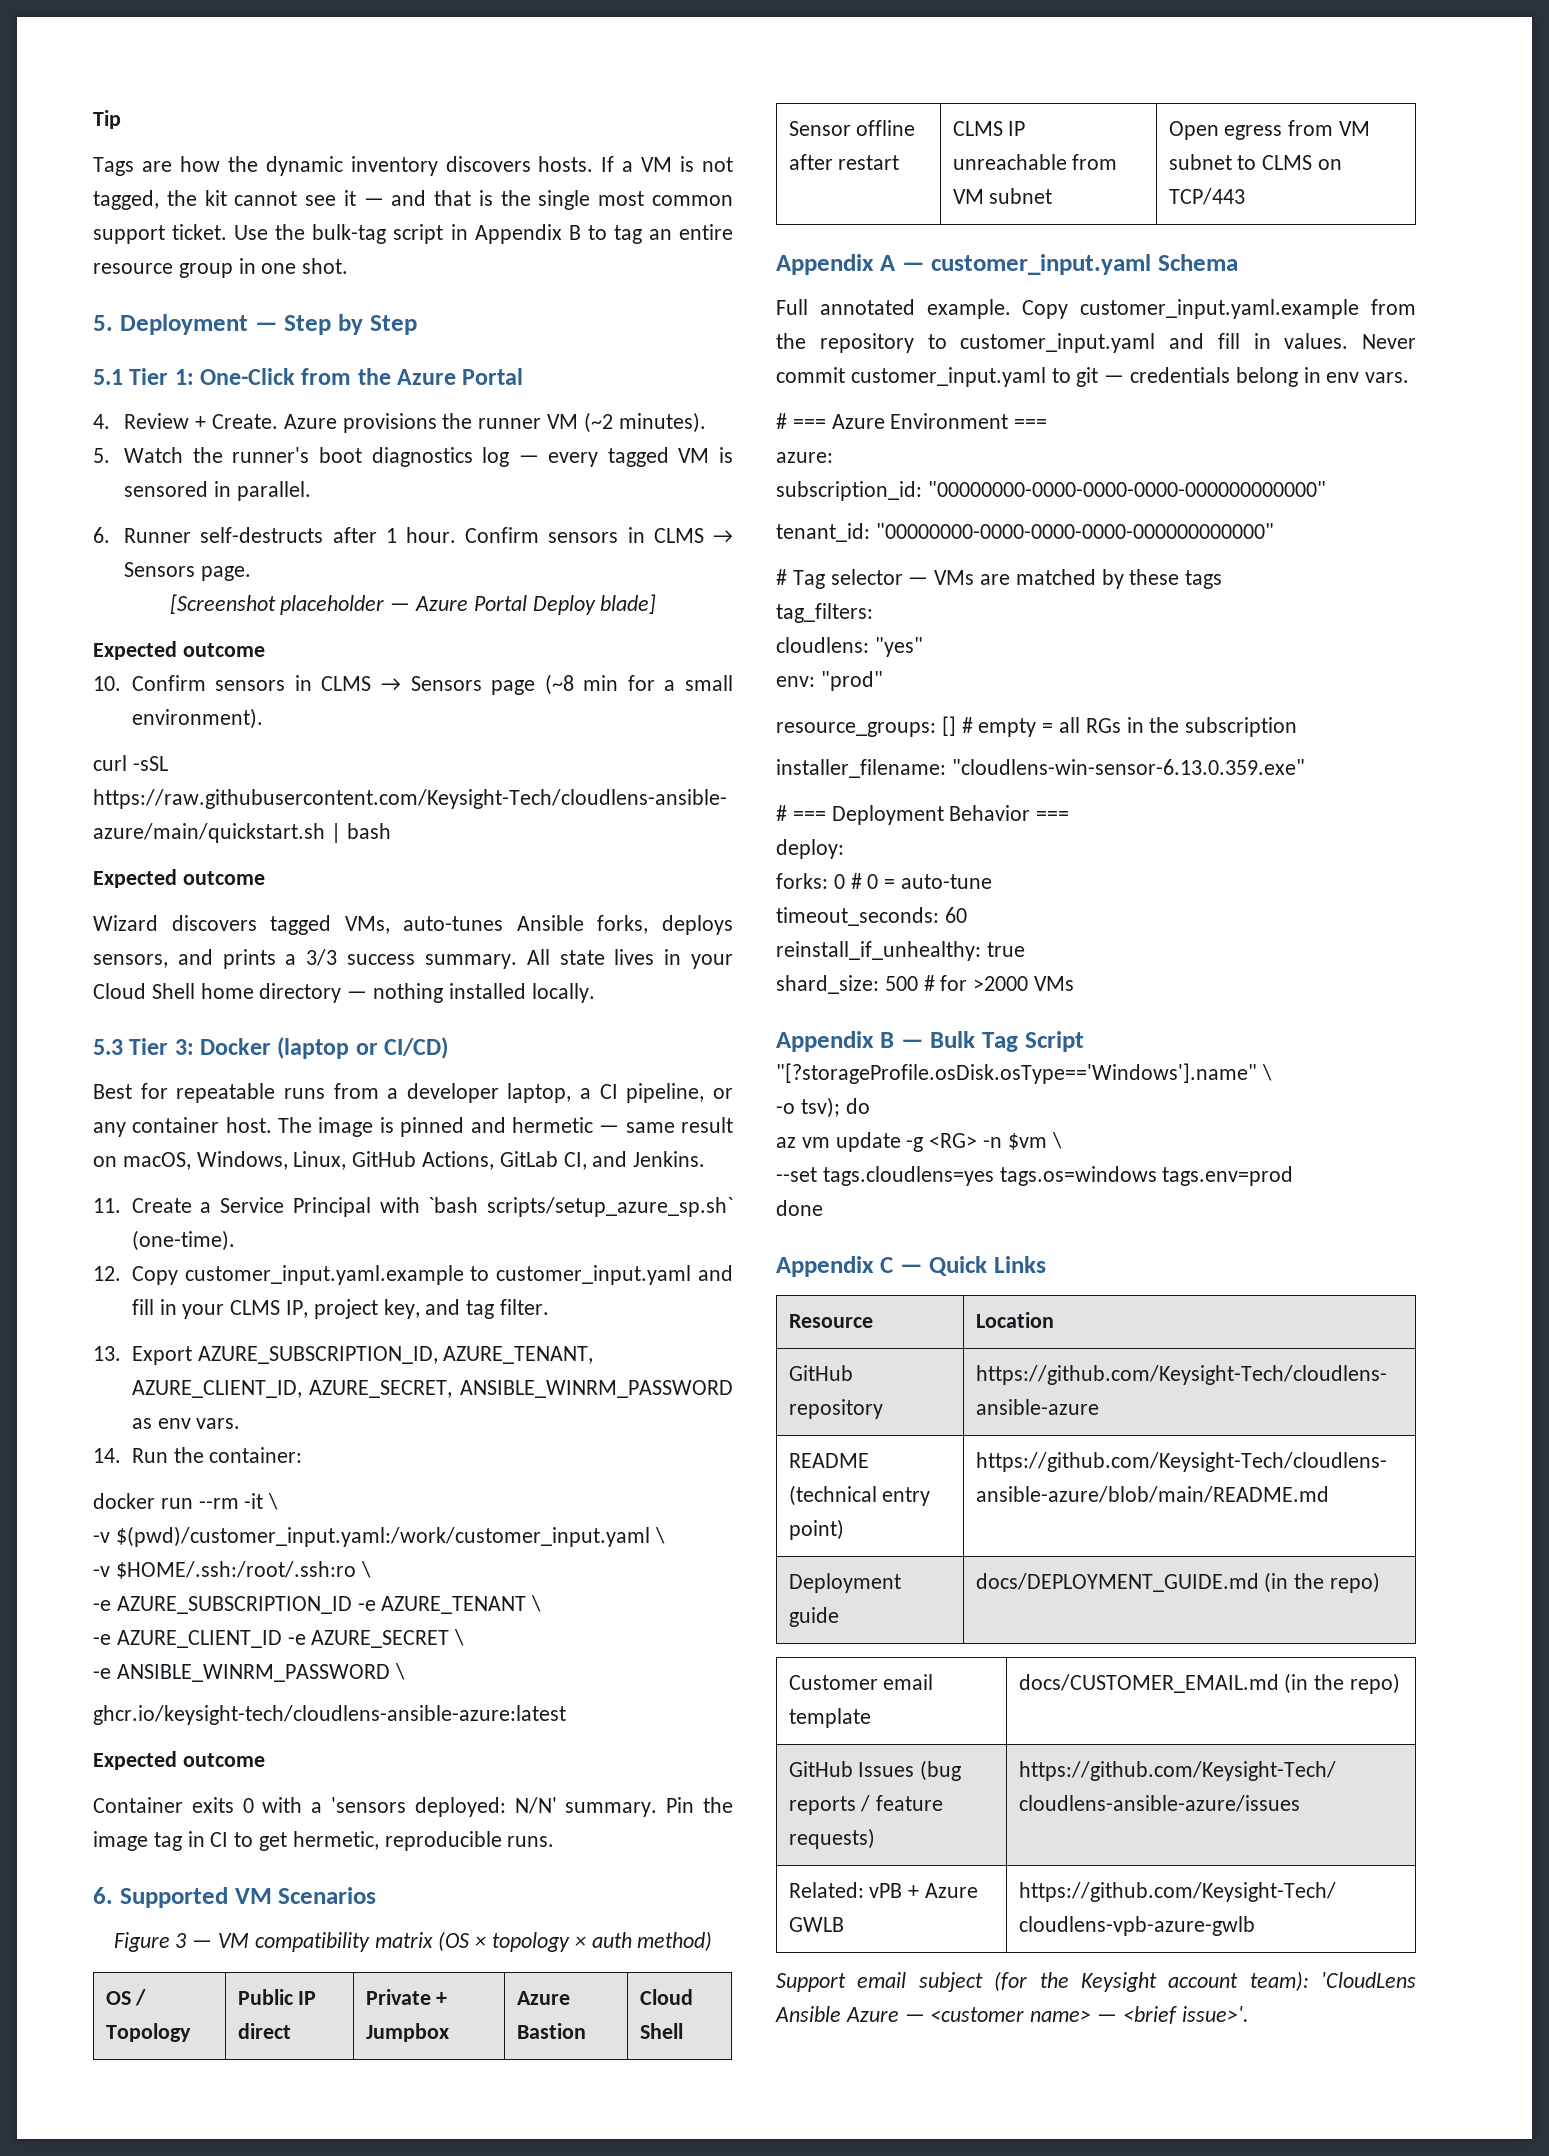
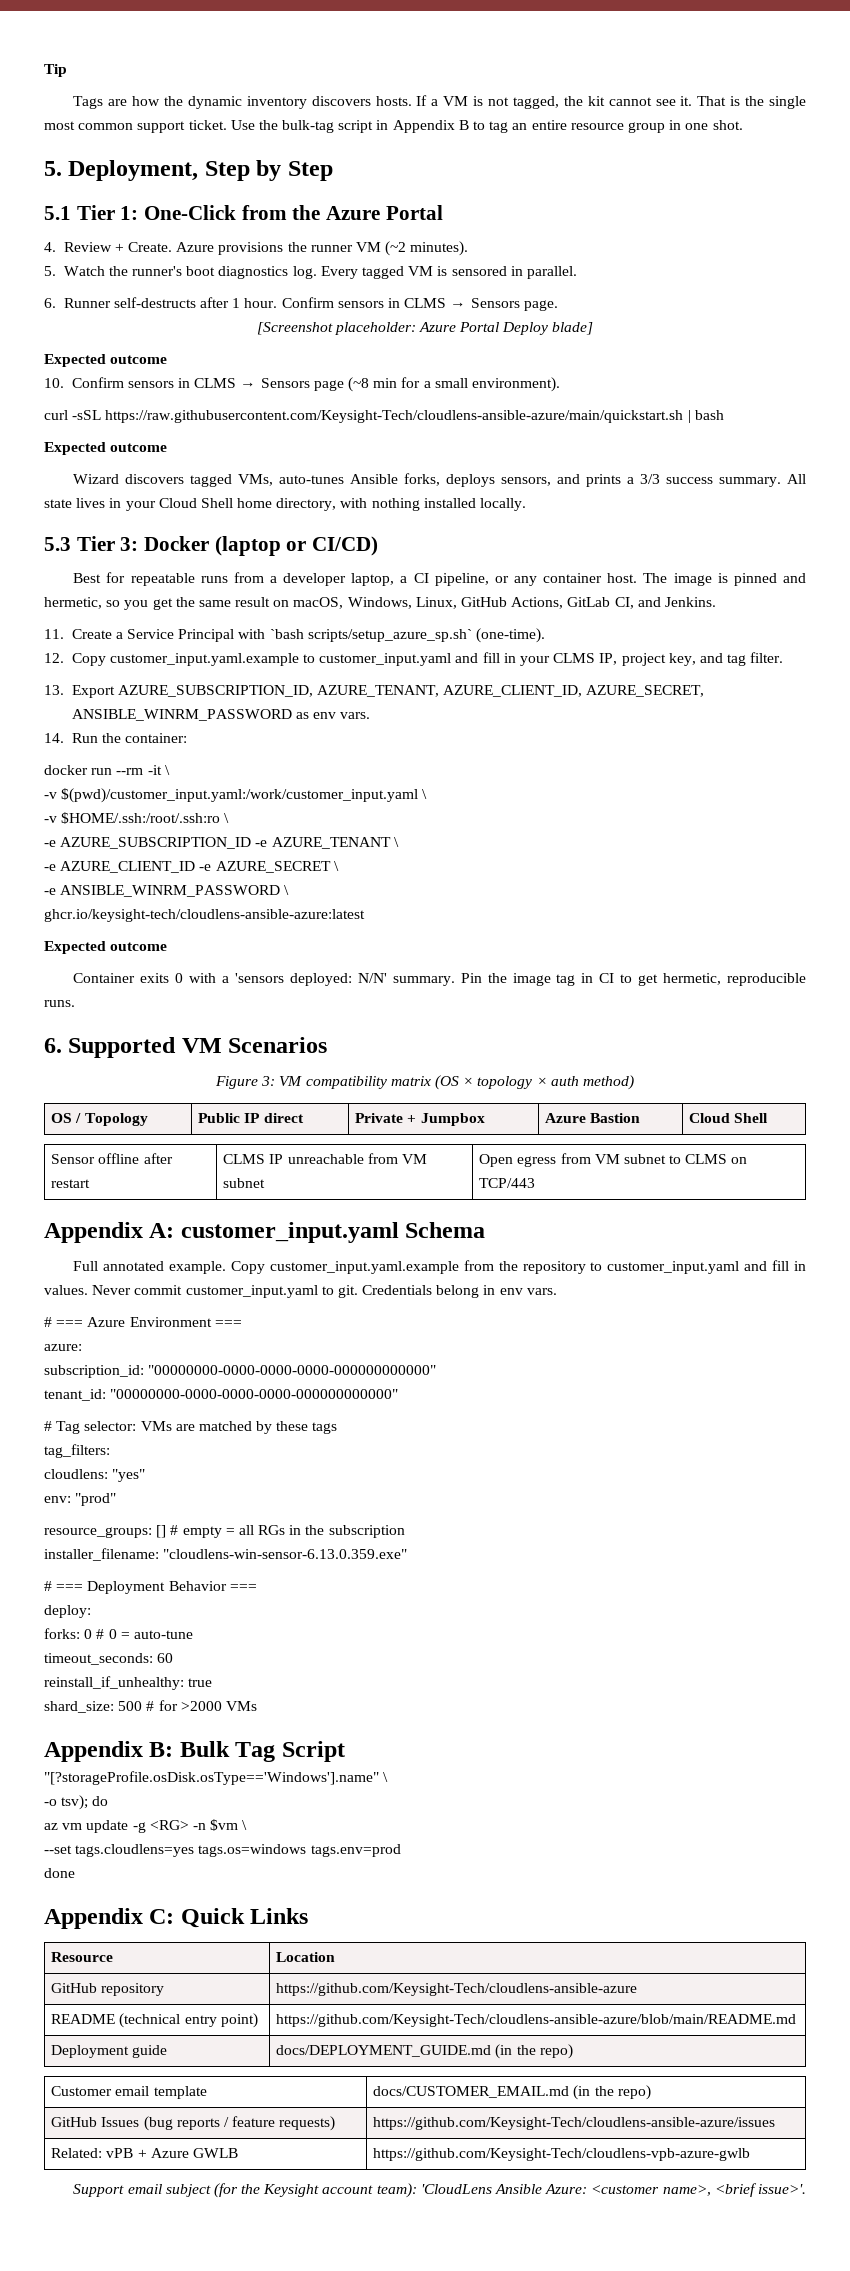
[343,190,472,206] it — and that -> [680,96,727,106] it. That
[119,314,278,335] Deployment — -> [68,160,199,181] Deployment,
[482,447,599,467] log — every -> [292,266,358,279] log. Every
[280,595,411,615] placeholder — -> [334,322,416,335] placeholder:
[259,983,368,1003] directory — -> [276,498,368,511] directory, with
[511,1117,620,1133] hermetic — -> [44,597,195,610] hermetic, so you get the
[175,1933,213,1948] 3 — -> [261,1076,276,1086] 3:
[879,255,925,271] A — -> [149,1223,175,1238] A:
[1076,367,1231,387] git — credentials -> [337,1285,433,1298] git. Credentials
[830,569,929,585] selector — -> [84,1421,137,1431] selector:
[879,1032,924,1048] B — -> [149,1742,174,1757] B:
[879,1257,923,1273] C — -> [149,1909,175,1924] C:
[845,2007,1118,2022] Azure — <customer name> — -> [545,2184,711,2196] Azure: <customer name>,

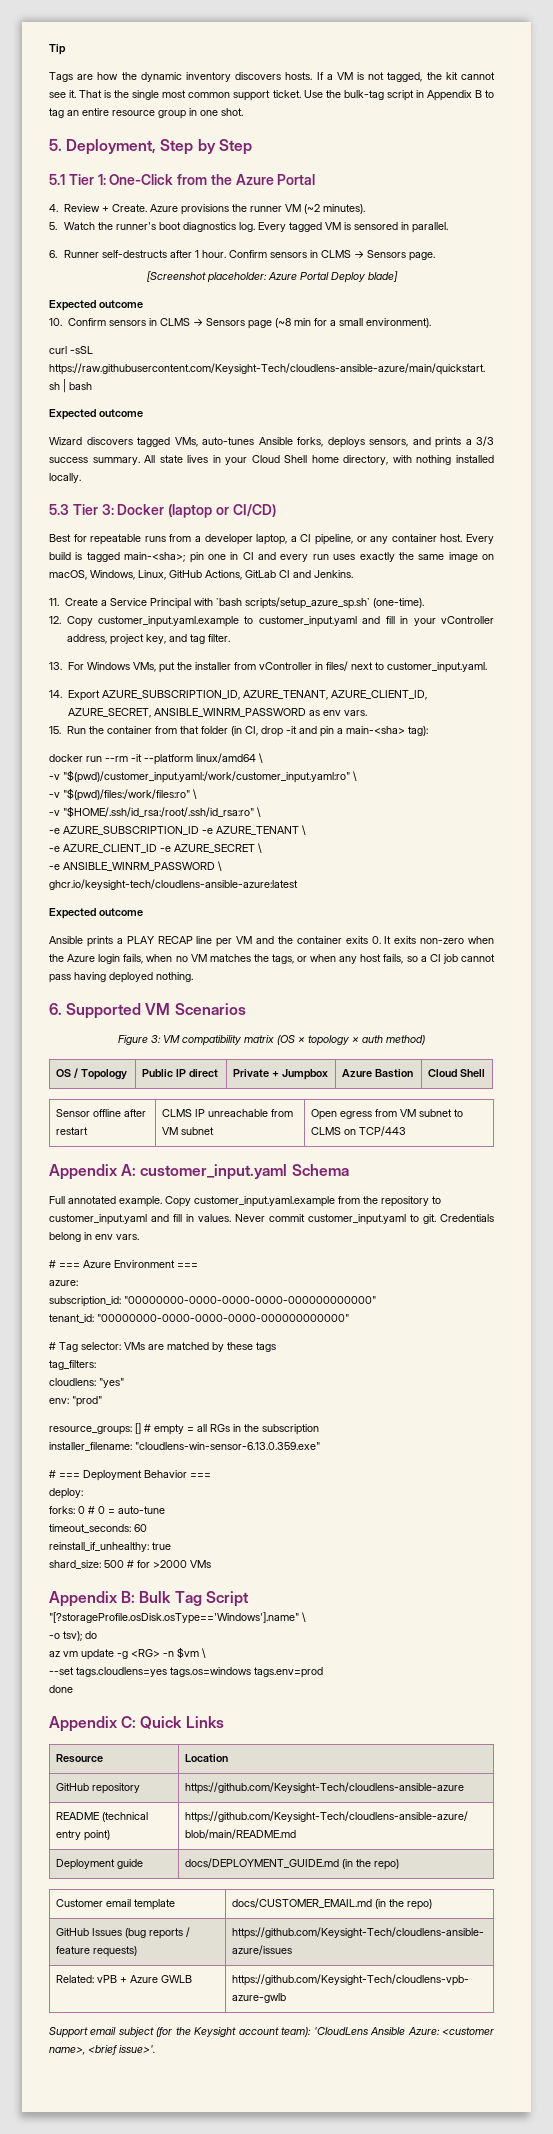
[643,573,806,586] [44,597,173,610] The image is pinned and hermetic, so you get -> [466,534,495,544] [49,552,395,563] Every build is tagged main-<sha>; pin one in CI and every run uses exactly
[235,597,271,607] result -> [448,552,478,562] image
[614,597,634,609] CI, -> [279,570,290,578] CI
[553,653,618,665] CLMS IP, -> [441,616,494,624] [66,634,107,644] vController address,
(64, 690) none -> [67,661,487,673] [49,690,62,698] For Windows VMs, put the installer from vController in files/ next to customer_input.yaml. // 14.
[44,733,64,743] 14. -> [49,726,61,734] 15.
[125,733,188,743] container: -> [106,726,428,737] container from that folder (in CI, drop -it and pin a main-<sha> tag):
[164,765,170,775] [44,788,428,803] [44,812,221,824] \ // -v $(pwd)/customer_input.yaml:/work/customer_input.yaml \ // -v $HOME/.ssh:/root/.ssh:ro -> [144,753,263,765] [49,770,357,783] [49,788,197,801] [49,806,254,818] --platform linux/amd64 \ // -v "$(pwd)/customer_input.yaml:/work/customer_input.yaml:ro" \ // -v "$(pwd)/files:/work/files:ro" \ // -v "$HOME/.ssh/id_rsa:/root/.ssh/id_rsa:ro"
[73,973,806,986] [44,1000,75,1007] Container exits 0 with a 'sensors deployed: N/N' summary. Pin the image tag in CI to get hermetic, reproducible runs. -> [49,936,494,947] [49,954,496,964] [49,972,193,983] Ansible prints a PLAY RECAP line per VM and the container exits 0. It exits non-zero when the Azure login fails, when no VM matches the tags, or when any host fails, so a CI job cannot pass having deployed nothing.

